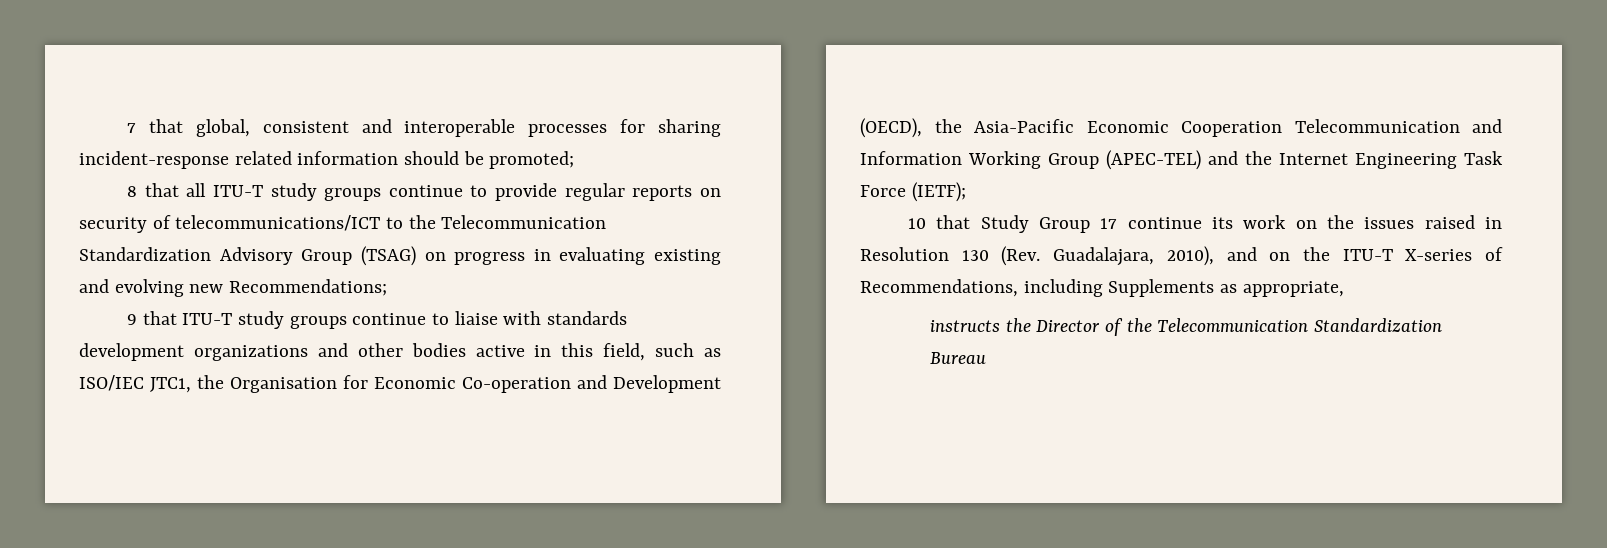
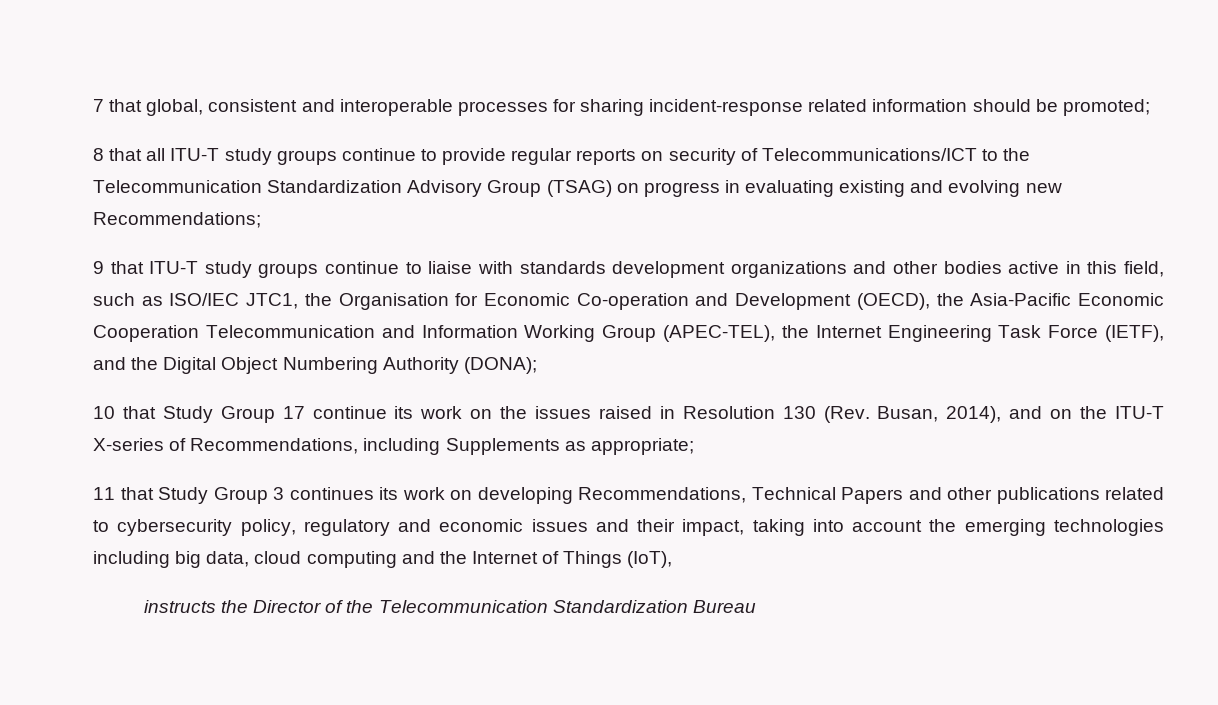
[175,215,381,231] telecommunications/ICT -> [761,148,977,161] Telecommunications/ICT
[1106,150,1238,170] (APEC-TEL) and -> [663,325,775,342] (APEC-TEL),
[911,182,966,202] (IETF); -> [1105,325,1165,342] [93,357,537,374] (IETF), and the Digital Object Numbering Authority (DONA);
[1053,246,1214,266] Guadalajara, 2010), -> [877,406,1002,423] Busan, 2014),
[1242,281,1344,297] appropriate, -> [590,438,694,455] [93,487,1164,504] [93,519,1164,536] [93,551,673,568] appropriate; // 11 that Study Group 3 continues its work on developing Recommendations, Technical Papers and other publications related to cybersecurity policy, regulatory and economic issues and their impact, taking into account the emerging technologies including big data, cloud computing and the Internet of Things (IoT),

